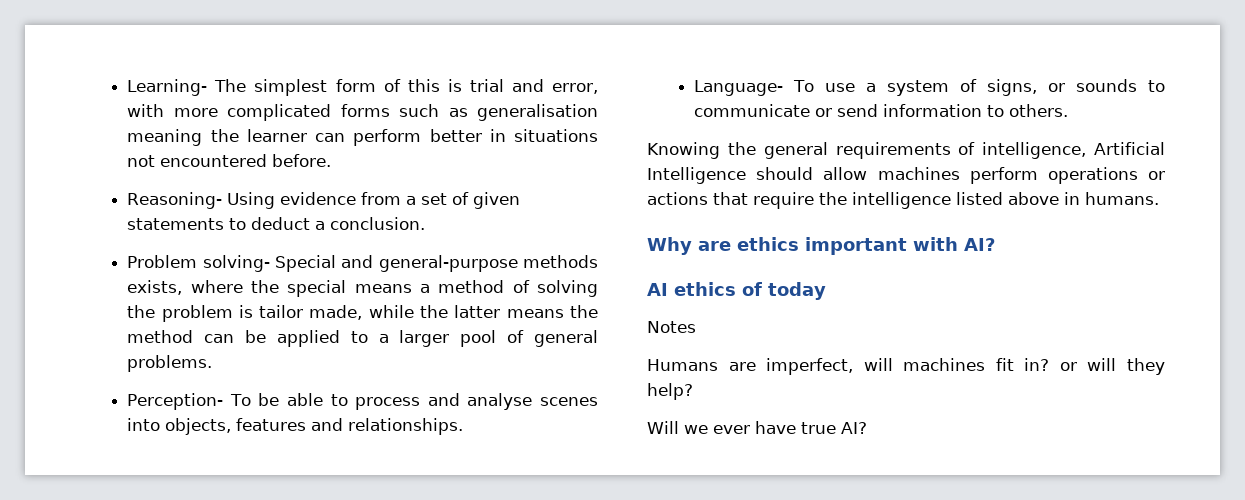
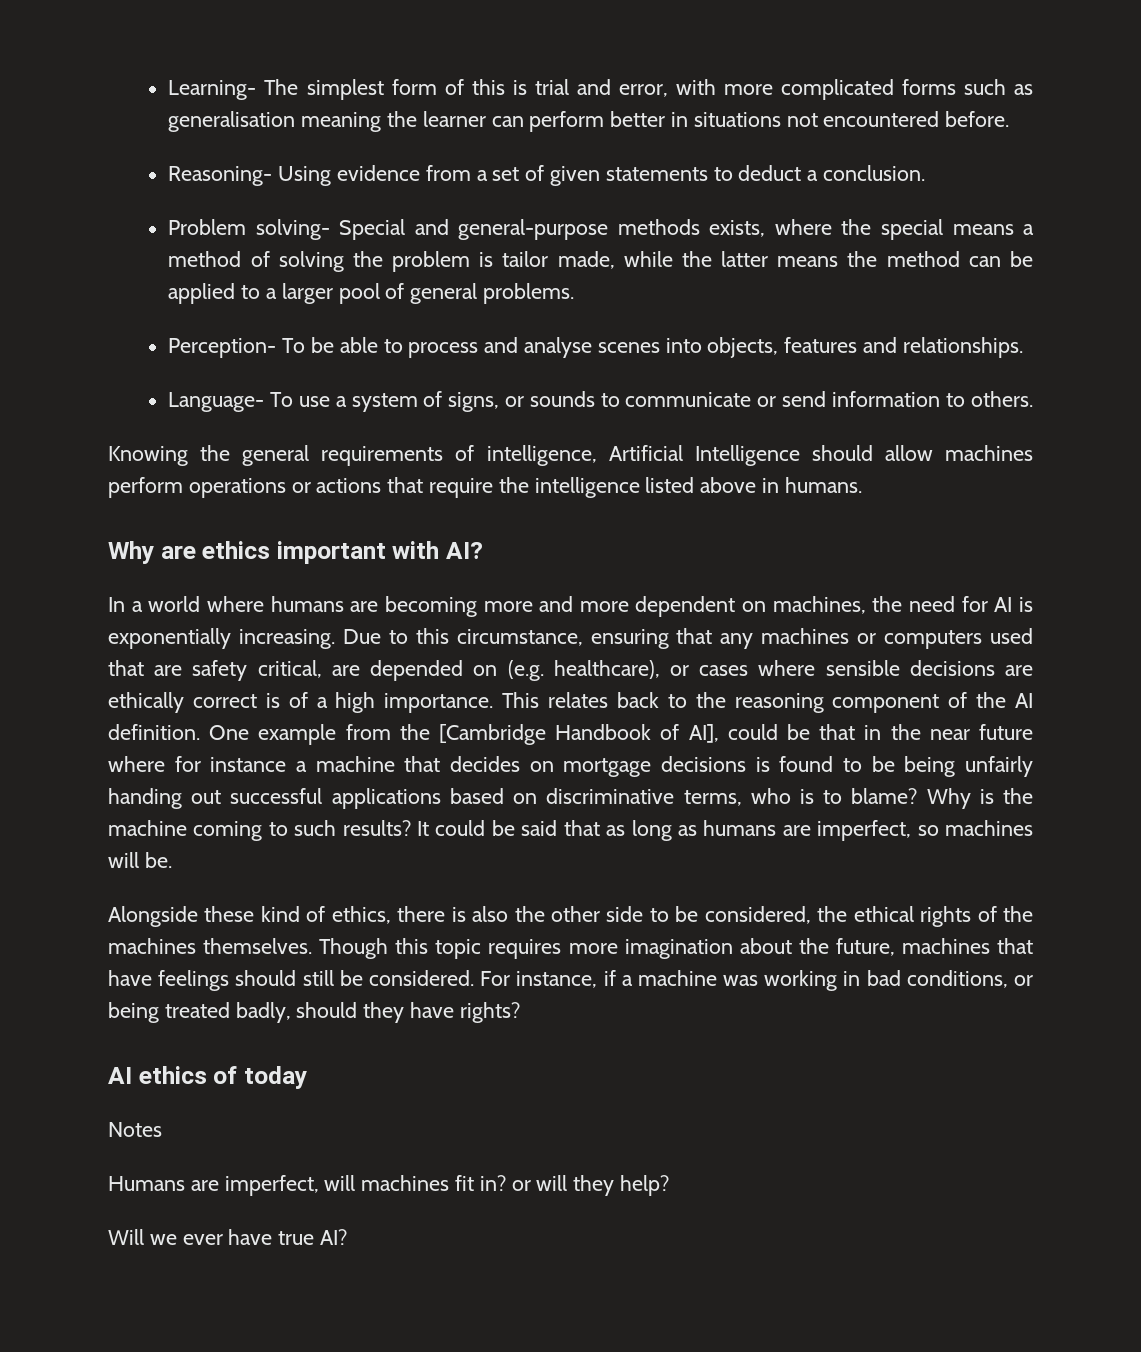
(995, 244) none -> [108,596,1033,617] [108,628,1033,649] [108,660,1033,681] [108,692,1033,713] [108,724,1034,745] [108,756,1033,777] [108,788,1034,809] [108,820,1033,841] [108,852,172,868] [108,906,1034,927] [108,938,1033,959] [108,970,1033,991] [108,1002,520,1023] // In a world where humans are becoming more and more dependent on machines, the need for AI is exponentially increasing. Due to this circumstance, ensuring that any machines or computers used that are safety critical, are depended on (e.g. healthcare), or cases where sensible decisions are ethically correct is of a high importance. This relates back to the reasoning component of the AI definition. One example from the [Cambridge Handbook of AI], could be that in the near future where for instance a machine that decides on mortgage decisions is found to be being unfairly handing out successful applications based on discriminative terms, who is to blame? Why is the machine coming to such results? It could be said that as long as humans are imperfect, so machines will be. // Alongside these kind of ethics, there is also the other side to be considered, the ethical rights of the machines themselves. Though this topic requires more imagination about the future, machines that have feelings should still be considered. For instance, if a machine was working in bad conditions, or being treated badly, should they have rights?

